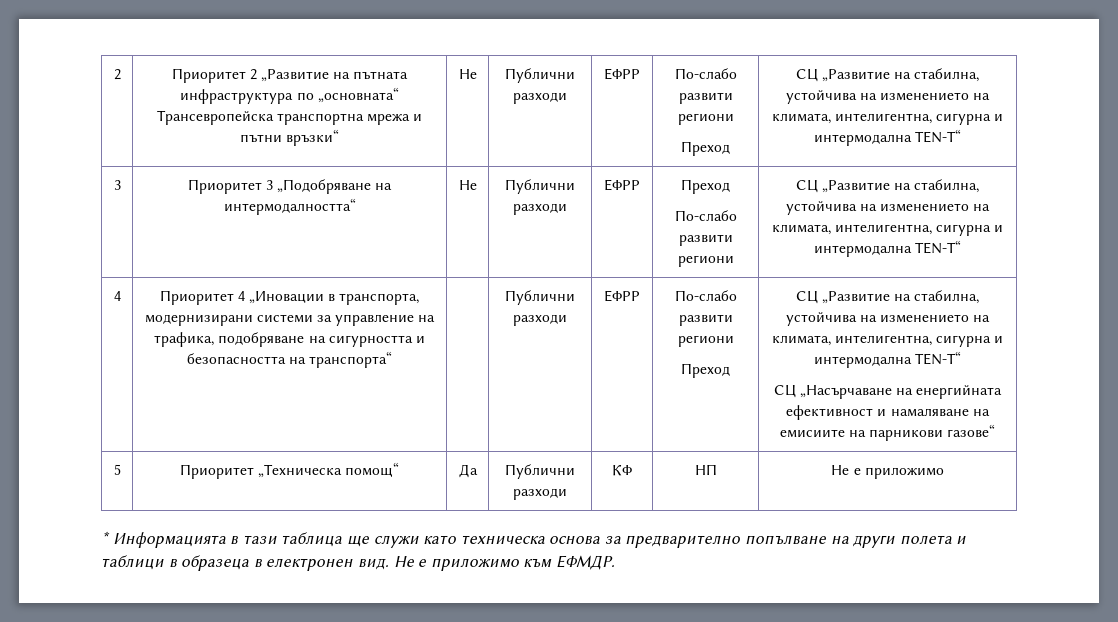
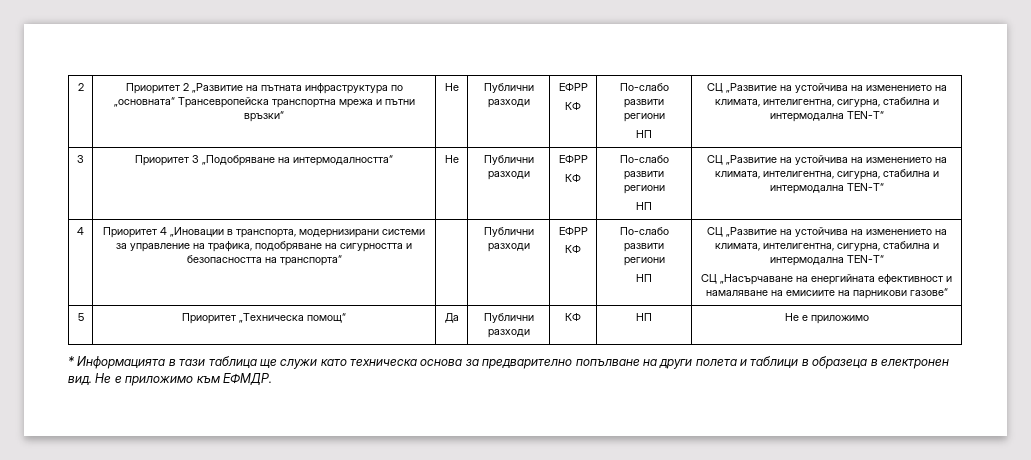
[674,68,737,79] [678,92,733,104] [677,113,734,125] [681,141,730,156] [795,68,980,82] [785,90,991,104] [771,113,992,125] | По-слабо развити региони // Преход | СЦ „Развитие на стабилна, устойчива на изменението на климата, интелигентна, сигурна -> [565,102,581,110] [619,83,669,91] [624,99,664,108] [623,113,665,122] [636,130,652,138] [706,83,947,93] [714,97,930,108] // КФ | По-слабо развити региони // НП | СЦ „Развитие на устойчива на изменението на климата, интелигентна, сигурна, стабилна
[681,179,730,194] [674,210,737,221] [678,234,733,246] [677,255,734,267] [795,179,980,193] [785,201,991,215] [771,224,992,236] | Преход // По-слабо развити региони | СЦ „Развитие на стабилна, устойчива на изменението на климата, интелигентна, сигурна -> [565,174,581,182] [619,155,669,163] [624,171,664,180] [623,185,665,194] [636,202,652,210] [706,155,947,165] [714,169,930,180] // КФ | По-слабо развити региони // НП | СЦ „Развитие на устойчива на изменението на климата, интелигентна, сигурна, стабилна
[674,290,737,301] [678,314,733,326] [677,335,734,347] [681,363,730,378] [795,290,980,304] [785,312,991,326] [771,335,992,347] | По-слабо развити региони // Преход | СЦ „Развитие на стабилна, устойчива на изменението на климата, интелигентна, сигурна -> [565,245,581,253] [619,227,669,235] [624,243,664,252] [623,257,665,266] [636,274,652,282] [706,227,947,237] [714,241,930,252] // КФ | По-слабо развити региони // НП | СЦ „Развитие на устойчива на изменението на климата, интелигентна, сигурна, стабилна

